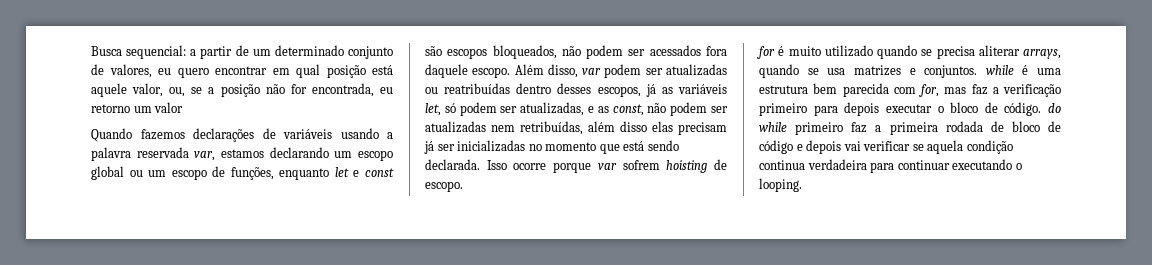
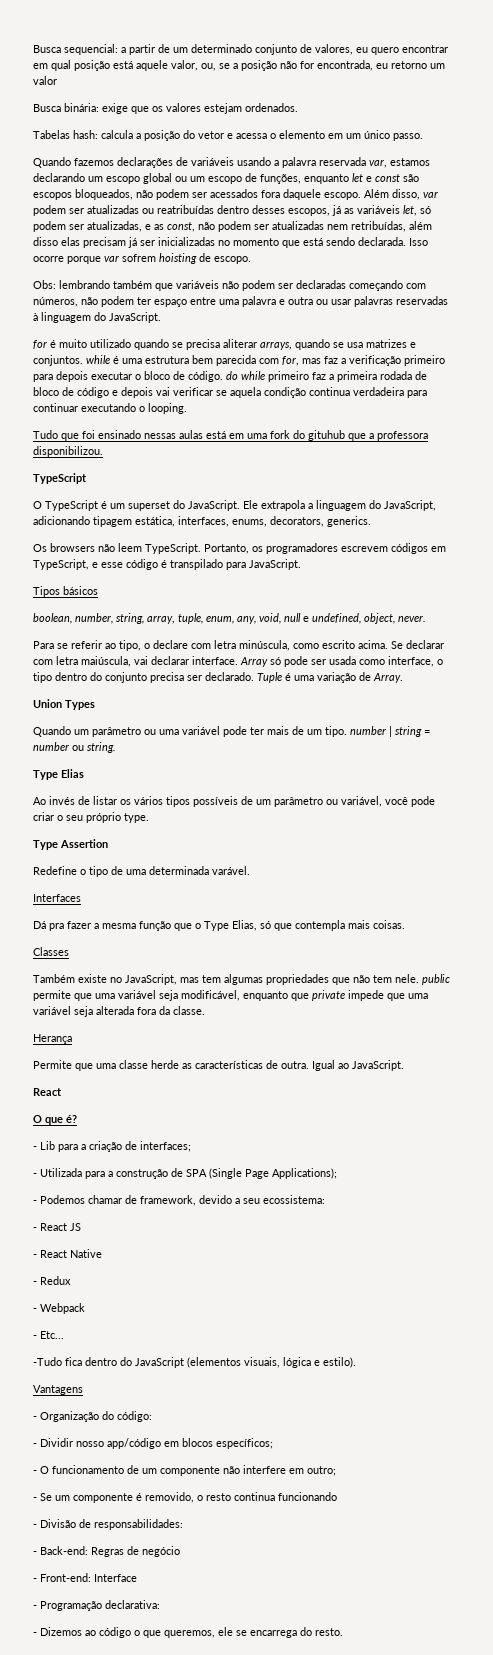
(184, 107) none -> [33,103,298,114] [33,130,423,141] // Busca binária: exige que os valores estejam ordenados. // Tabelas hash: calcula a posição do vetor e acessa o elemento em um único passo.
(463, 186) none -> [33,280,426,291] [33,296,448,307] [33,312,161,323] // Obs: lembrando também que variáveis não podem ser declaradas começando com números, não podem ter espaço entre uma palavra e outra ou usar palavras reservadas à linguagem do JavaScript.
(802, 185) none -> [33,430,428,441] [33,446,103,457] [33,473,87,484] [33,500,436,511] [33,516,371,527] [33,543,446,554] [33,559,301,570] [33,586,98,597] [33,613,426,624] [33,640,444,651] [33,656,443,667] [33,672,403,683] [33,699,95,710] [33,726,430,737] [33,742,116,753] [33,769,84,780] [33,796,435,807] [33,812,149,823] [33,839,108,850] [33,866,250,877] [33,894,81,902] [33,920,405,931] [33,947,69,956] [33,974,450,985] [33,990,428,1001] [33,1006,205,1017] [33,1034,72,1044] [33,1060,404,1071] [33,1088,62,1096] [33,1115,77,1125] [33,1141,191,1152] [33,1168,337,1179] [33,1195,325,1206] [33,1223,81,1231] [33,1249,102,1258] [33,1276,71,1285] [33,1303,85,1314] [33,1331,64,1339] [33,1357,356,1368] [33,1385,83,1395] [33,1411,152,1422] [33,1438,273,1449] [33,1465,336,1476] [33,1492,337,1503] [33,1519,183,1530] [33,1546,180,1557] [33,1573,137,1582] [33,1600,160,1611] [33,1627,343,1638] // Tudo que foi ensinado nessas aulas está em uma fork do gituhub que a professora disponibilizou. // TypeScript // O TypeScript é um superset do JavaScript. Ele extrapola a linguagem do JavaScript, adicionando tipagem estática, interfaces, enums, decorators, generics. // Os browsers não leem TypeScript. Portanto, os programadores escrevem códigos em TypeScript, e esse código é transpilado para JavaScript. // Tipos básicos // boolean, number, string, array, tuple, enum, any, void, null e undefined, object, never. // Para se referir ao tipo, o declare com letra minúscula, como escrito acima. Se declarar com letra maiúscula, vai declarar interface. Array só pode ser usada como interface, o tipo dentro do conjunto precisa ser declarado. Tuple é uma variação de Array. // Union Types // Quando um parâmetro ou uma variável pode ter mais de um tipo. number | string = number ou string. // Type Elias // Ao invés de listar os vários tipos possíveis de um parâmetro ou variável, você pode criar o seu próprio type. // Type Assertion // Redefine o tipo de uma determinada varável. // Interfaces // Dá pra fazer a mesma função que o Type Elias, só que contempla mais coisas. // Classes // Também existe no JavaScript, mas tem algumas propriedades que não tem nele. public permite que uma variável seja modificável, enquanto que private impede que uma variável seja alterada fora da classe. // Herança // Permite que uma classe herde as características de outra. Igual ao JavaScript. // React // O que é? // - Lib para a criação de interfaces; // - Utilizada para a construção de SPA (Single Page Applications); // - Podemos chamar de framework, devido a seu ecossistema: // - React JS // - React Native // - Redux // - Webpack // - Etc... // -Tudo fica dentro do JavaScript (elementos visuais, lógica e estilo). // Vantagens // - Organização do código: // - Dividir nosso app/código em blocos específicos; // - O funcionamento de um componente não interfere em outro; // - Se um componente é removido, o resto continua funcionando // - Divisão de responsabilidades: // - Back-end: Regras de negócio // - Front-end: Interface // - Programação declarativa: // - Dizemos ao código o que queremos, ele se encarrega do resto.

